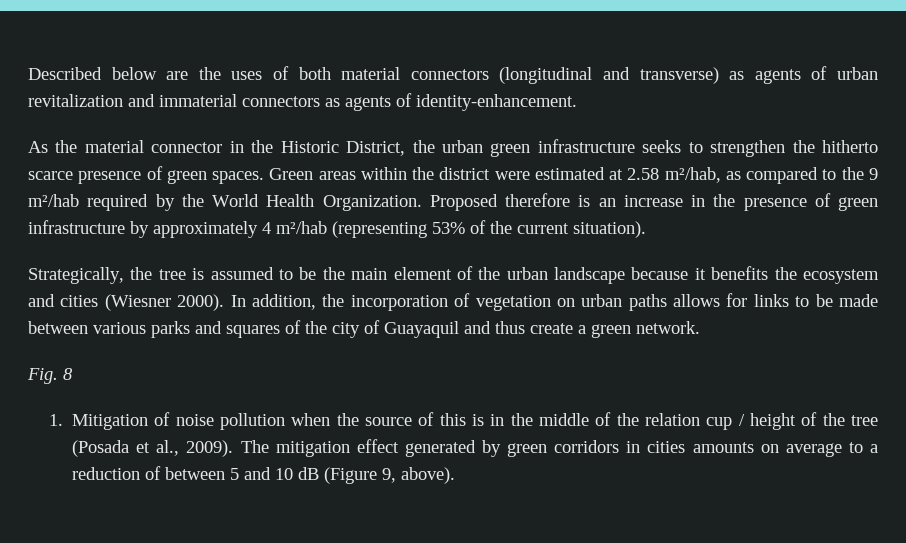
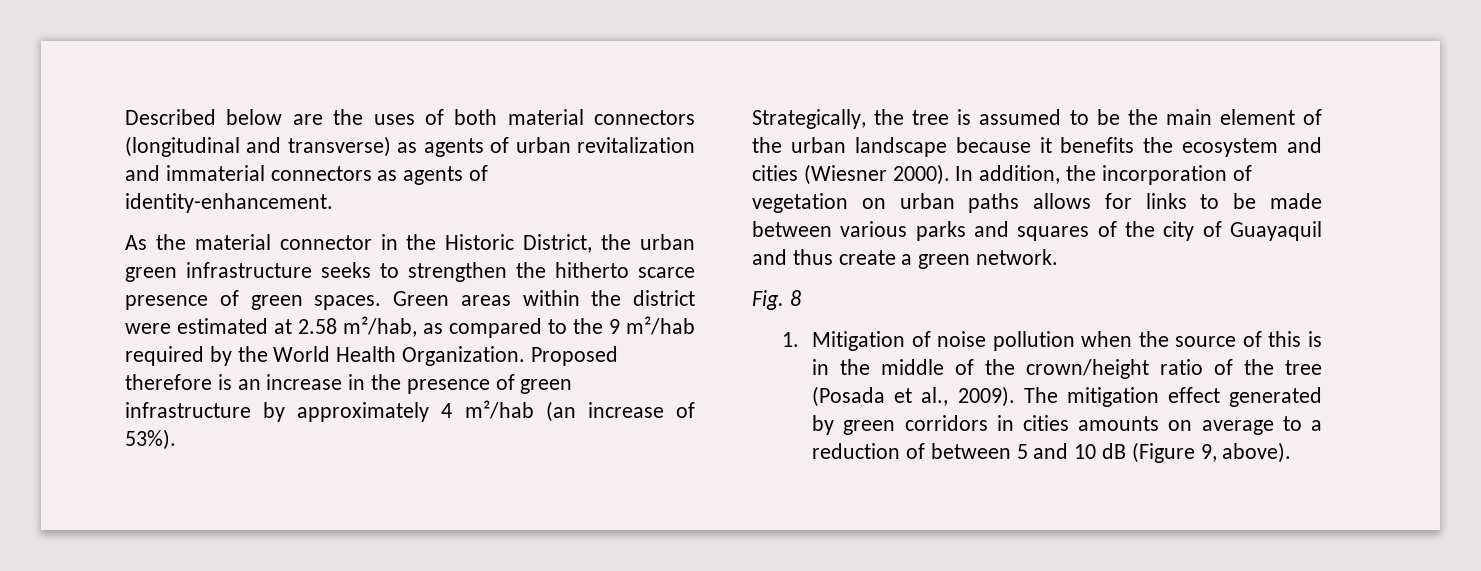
[332,220,646,238] (representing 53% of the current situation). -> [545,401,695,422] [125,429,176,450] (an increase of 53%).
[645,413,797,430] relation cup / height -> [1026,359,1204,379] crown/height ratio

